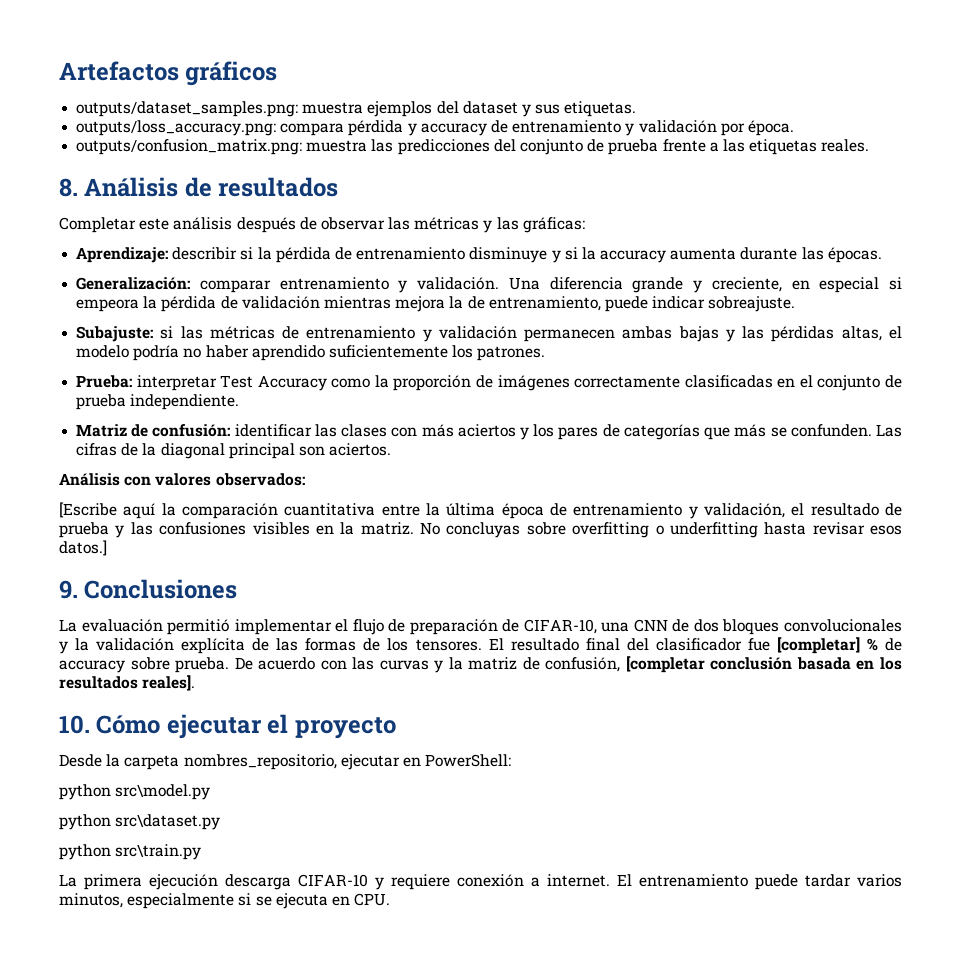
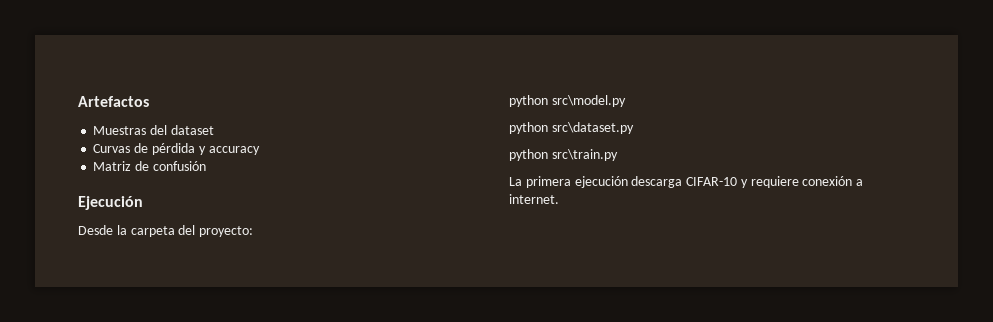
[185,61,278,86] [76,101,637,117] [76,120,794,136] [76,139,870,155] [59,177,339,197] [59,217,585,233] [76,247,882,263] [76,277,902,293] [76,296,796,312] [76,326,902,342] [76,345,546,361] [76,375,903,391] [76,394,240,410] [76,424,902,440] [76,443,392,459] [59,473,305,486] [59,502,903,519] [59,522,902,538] [59,540,107,556] [59,579,238,599] [59,619,902,635] [59,637,902,654] [59,656,902,673] [59,675,196,691] [59,714,396,739] gráficos // outputs/dataset_samples.png: muestra ejemplos del dataset y sus etiquetas. // outputs/loss_accuracy.png: compara pérdida y accuracy de entrenamiento y validación por época. // outputs/confusion_matrix.png: muestra las predicciones del conjunto de prueba frente a las etiquetas reales. // 8. Análisis de resultados // Completar este análisis después de observar las métricas y las gráficas: // Aprendizaje: describir si la pérdida de entrenamiento disminuye y si la accuracy aumenta durante las épocas. // Generalización: comparar entrenamiento y validación. Una diferencia grande y creciente, en especial si empeora la pérdida de validación mientras mejora la de entrenamiento, puede indicar sobreajuste. // Subajuste: si las métricas de entrenamiento y validación permanecen ambas bajas y las pérdidas altas, el modelo podría no haber aprendido suficientemente los patrones. // Prueba: interpretar Test Accuracy como la proporción de imágenes correctamente clasificadas en el conjunto de prueba independiente. // Matriz de confusión: identificar las clases con más aciertos y los pares de categorías que más se confunden. Las cifras de la diagonal principal son aciertos. // Análisis con valores observados: // [Escribe aquí la comparación cuantitativa entre la última época de entrenamiento y validación, el resultado de prueba y las confusiones visibles en la matriz. No concluyas sobre overfitting o underfitting hasta revisar esos datos.] // 9. Conclusiones // La evaluación permitió implementar el flujo de preparación de CIFAR-10, una CNN de dos bloques convolucionales y la validación explícita de las formas de los tensores. El resultado final del clasificador fue [completar] % de accuracy sobre prueba. De acuerdo con las curvas y la matriz de confusión, [completar conclusión basada en los resultados reales]. // 10. Cómo ejecutar el proyecto -> [93,125,214,135] [93,143,260,155] [93,161,206,171] [78,196,143,210] // Muestras del dataset // Curvas de pérdida y accuracy // Matriz de confusión // Ejecución
[183,754,512,770] nombres_repositorio, ejecutar en PowerShell: -> [178,225,254,237] del proyecto:
[617,874,902,890] [59,893,391,909] El entrenamiento puede tardar varios minutos, especialmente si se ejecuta en CPU. -> (559, 199) none

